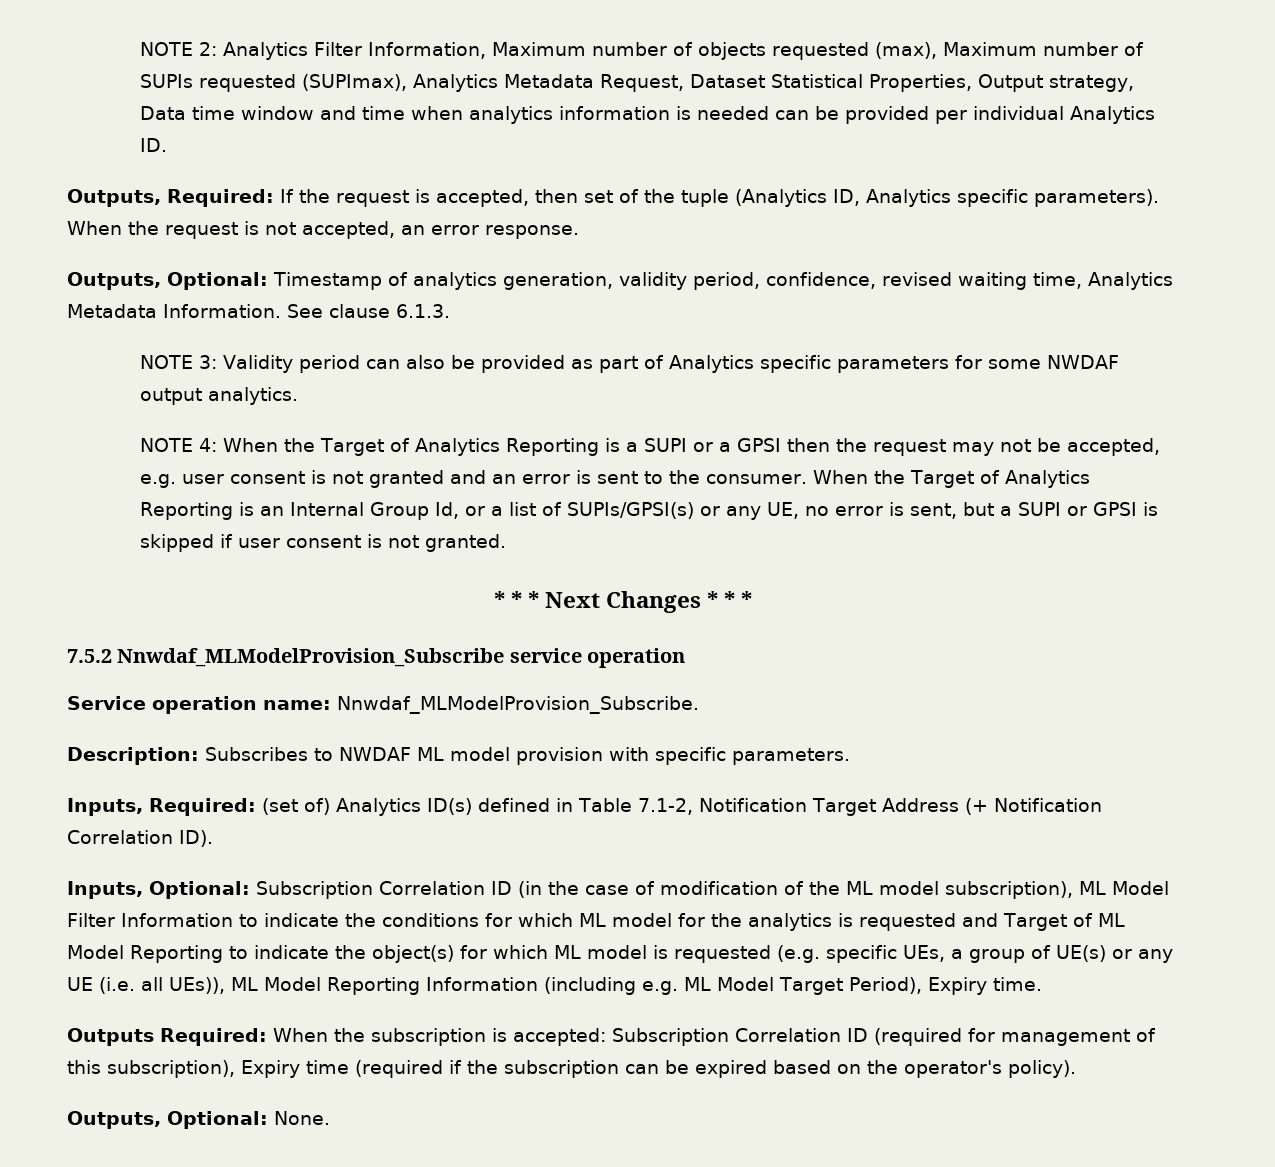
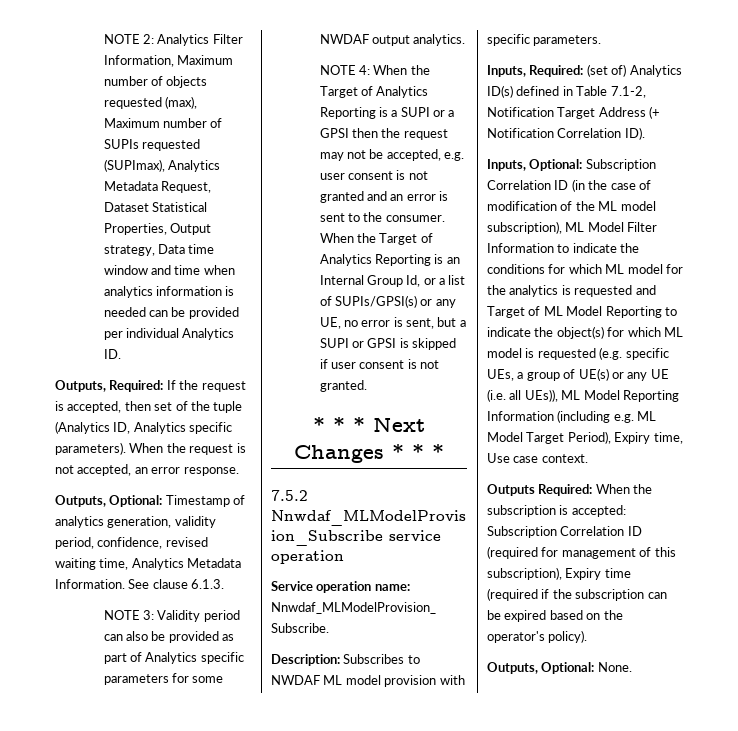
[992,977,1042,991] time. -> [653,432,683,444] [487,453,588,463] time, Use case context.

